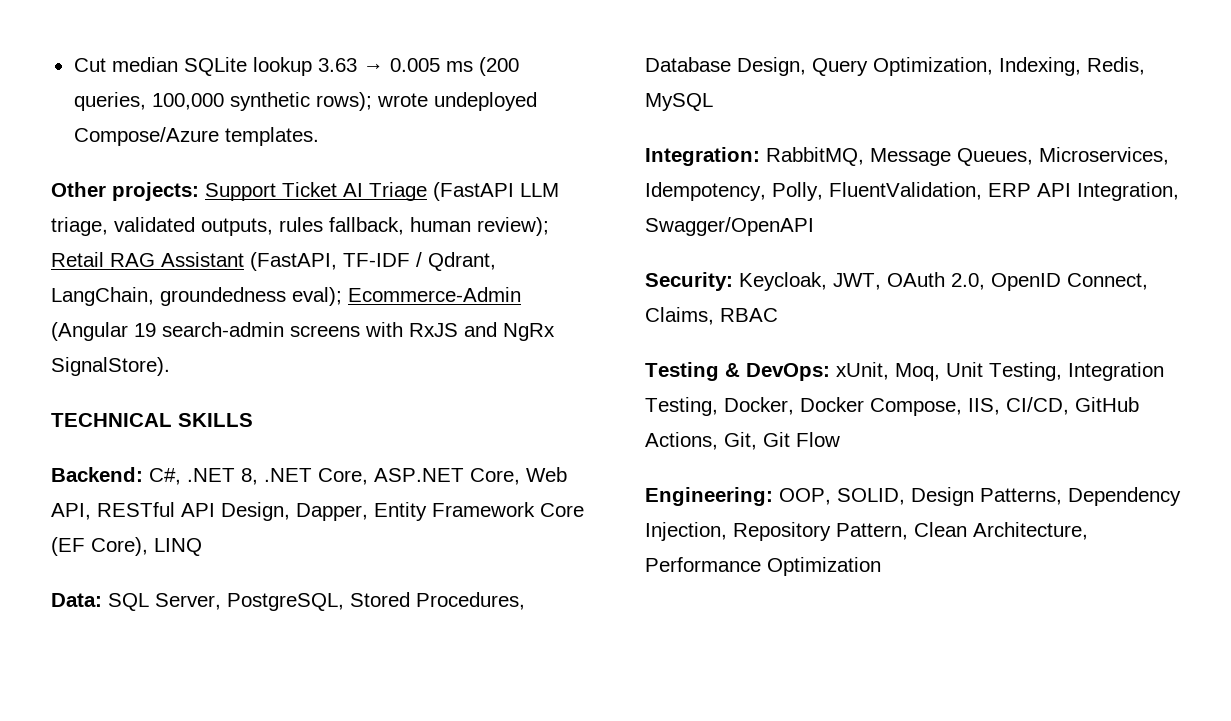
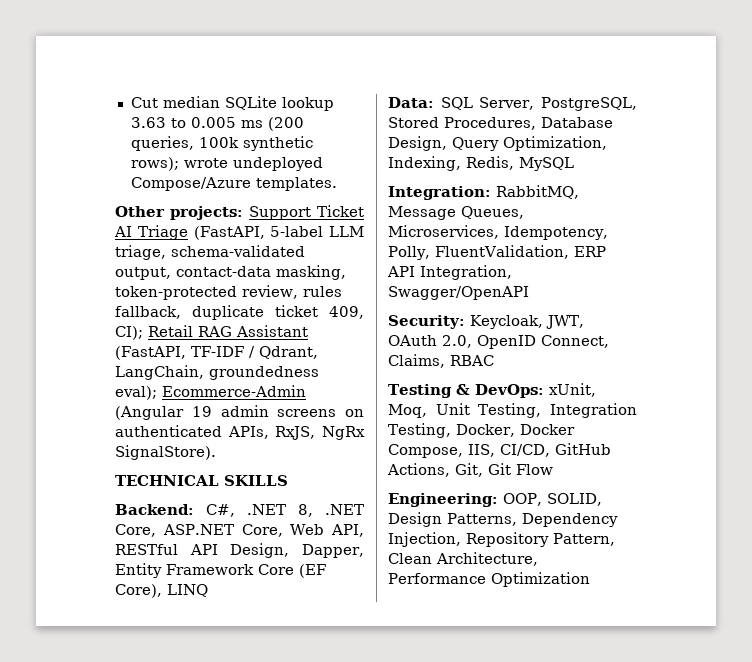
[362,63,384,72] → -> [170,118,186,128] to
[151,93,224,110] 100,000 -> [198,137,239,148] 100k
[433,182,559,201] [51,217,549,236] (FastAPI LLM triage, validated outputs, rules fallback, human review); -> [193,226,364,240] [115,245,305,260] [115,265,346,280] [115,285,342,300] [115,305,364,320] [115,326,143,340] (FastAPI, 5-label LLM triage, schema-validated output, contact-data masking, token-protected review, rules fallback, duplicate ticket 409, CI);
[162,322,497,337] search-admin screens with RxJS and -> [220,405,364,417] [115,425,316,440] admin screens on authenticated APIs, RxJS,

